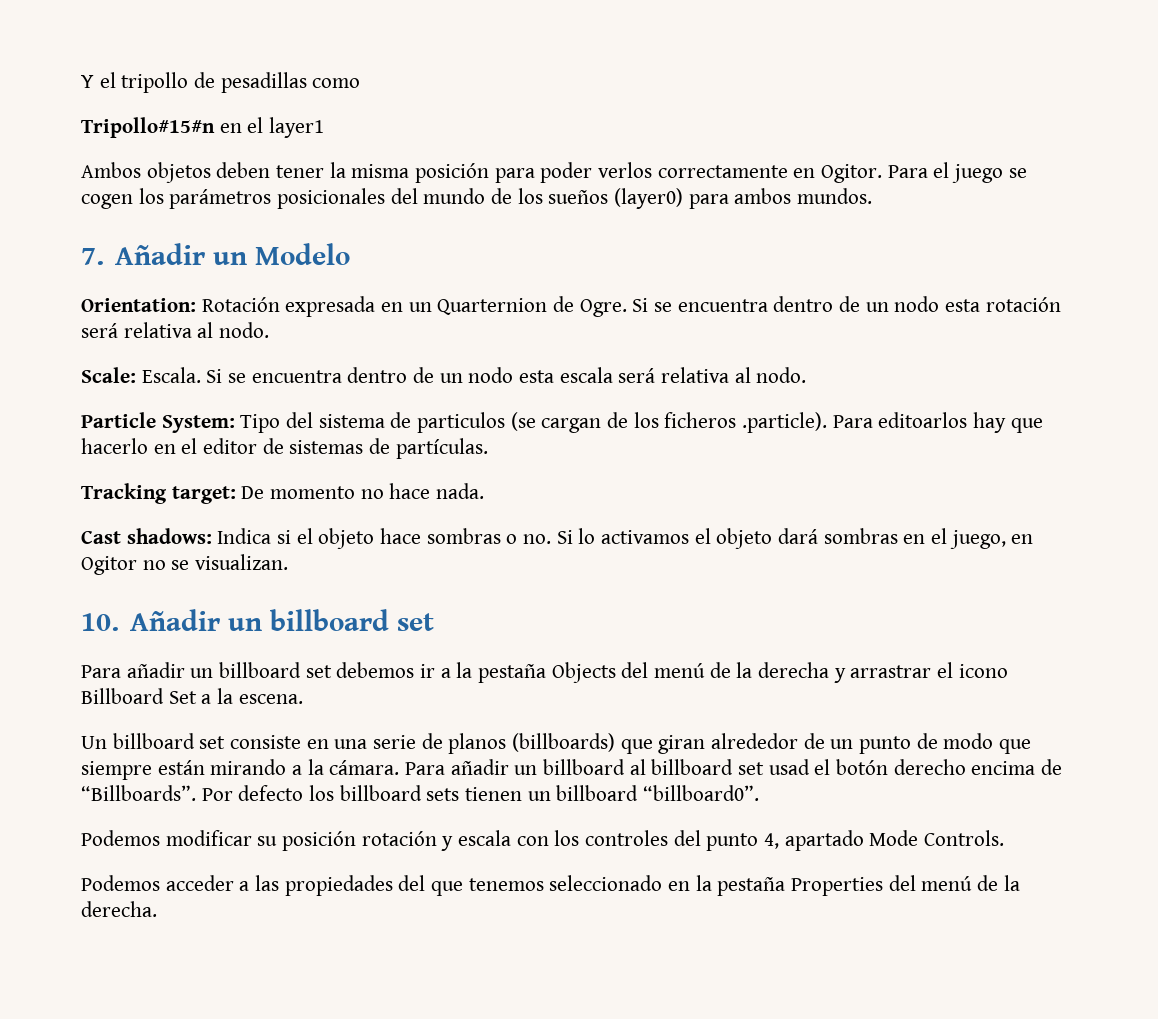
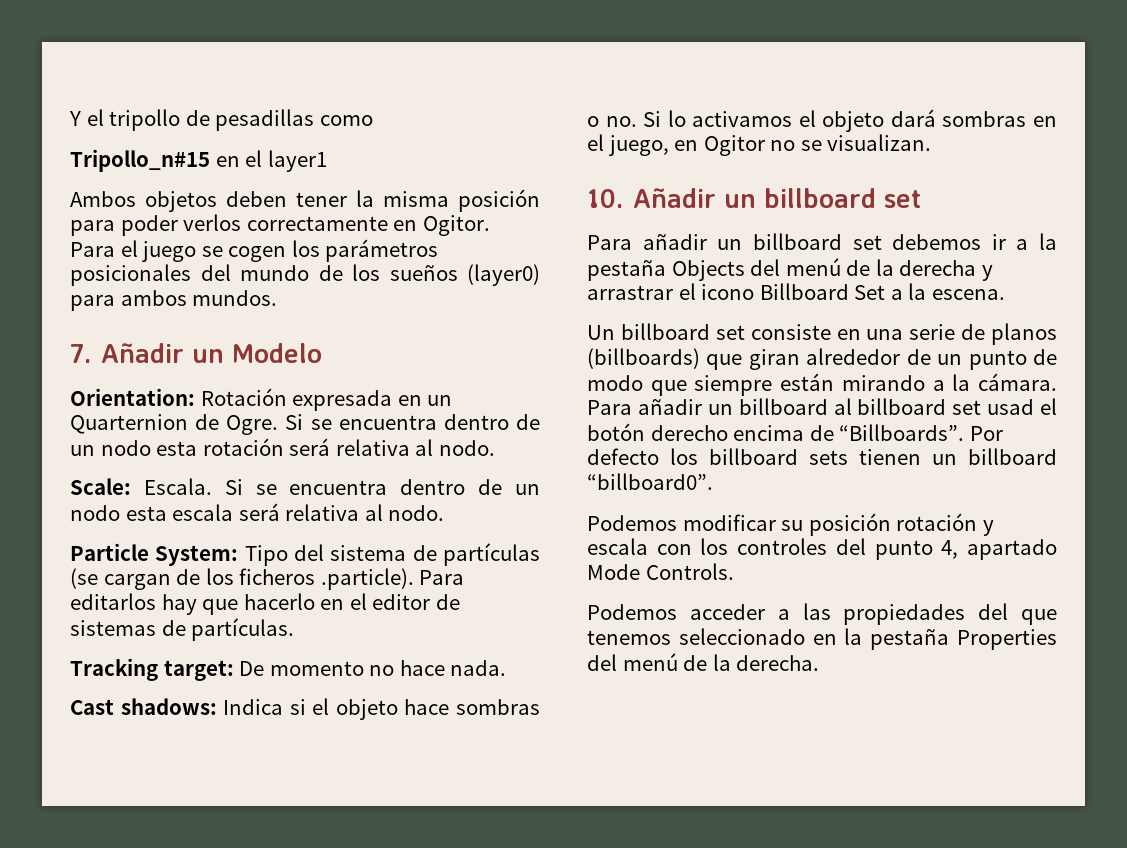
[81,117,215,138] Tripollo#15#n -> [70,149,210,172] Tripollo_n#15
[417,412,506,433] particulos -> [443,543,540,566] partículas
[878,412,968,428] editoarlos -> [70,593,156,610] editarlos

